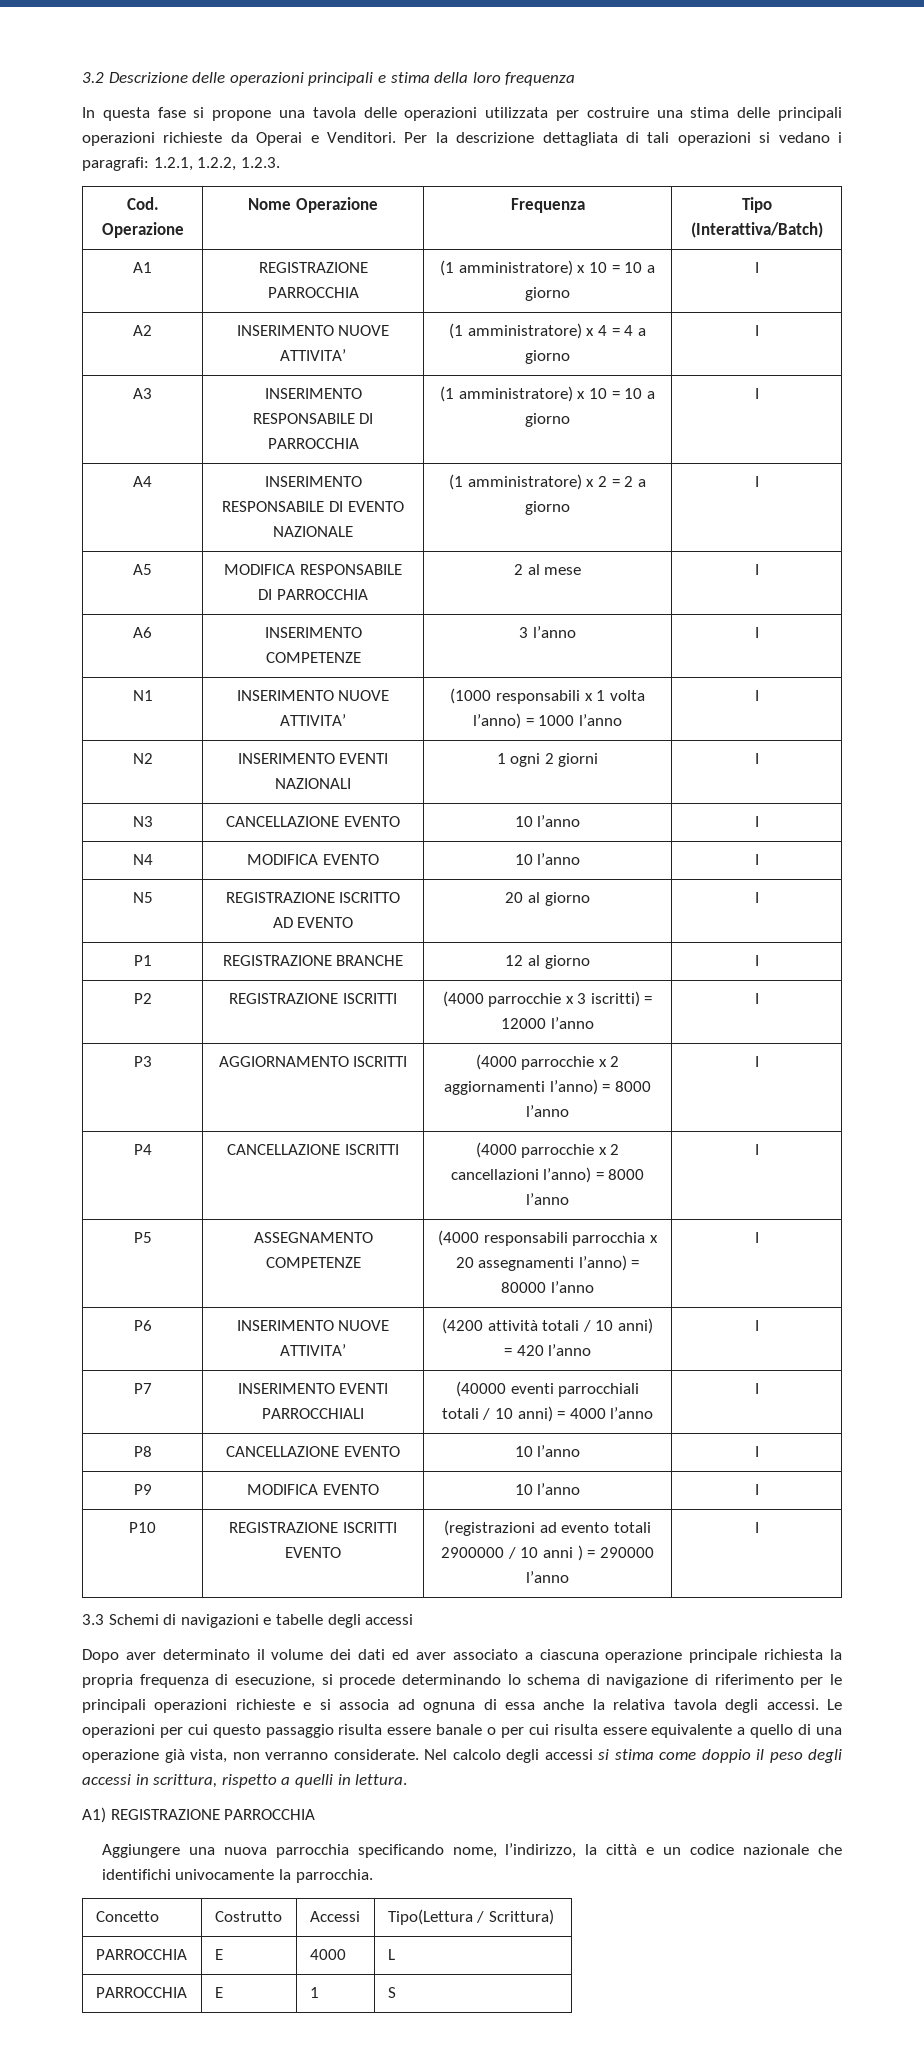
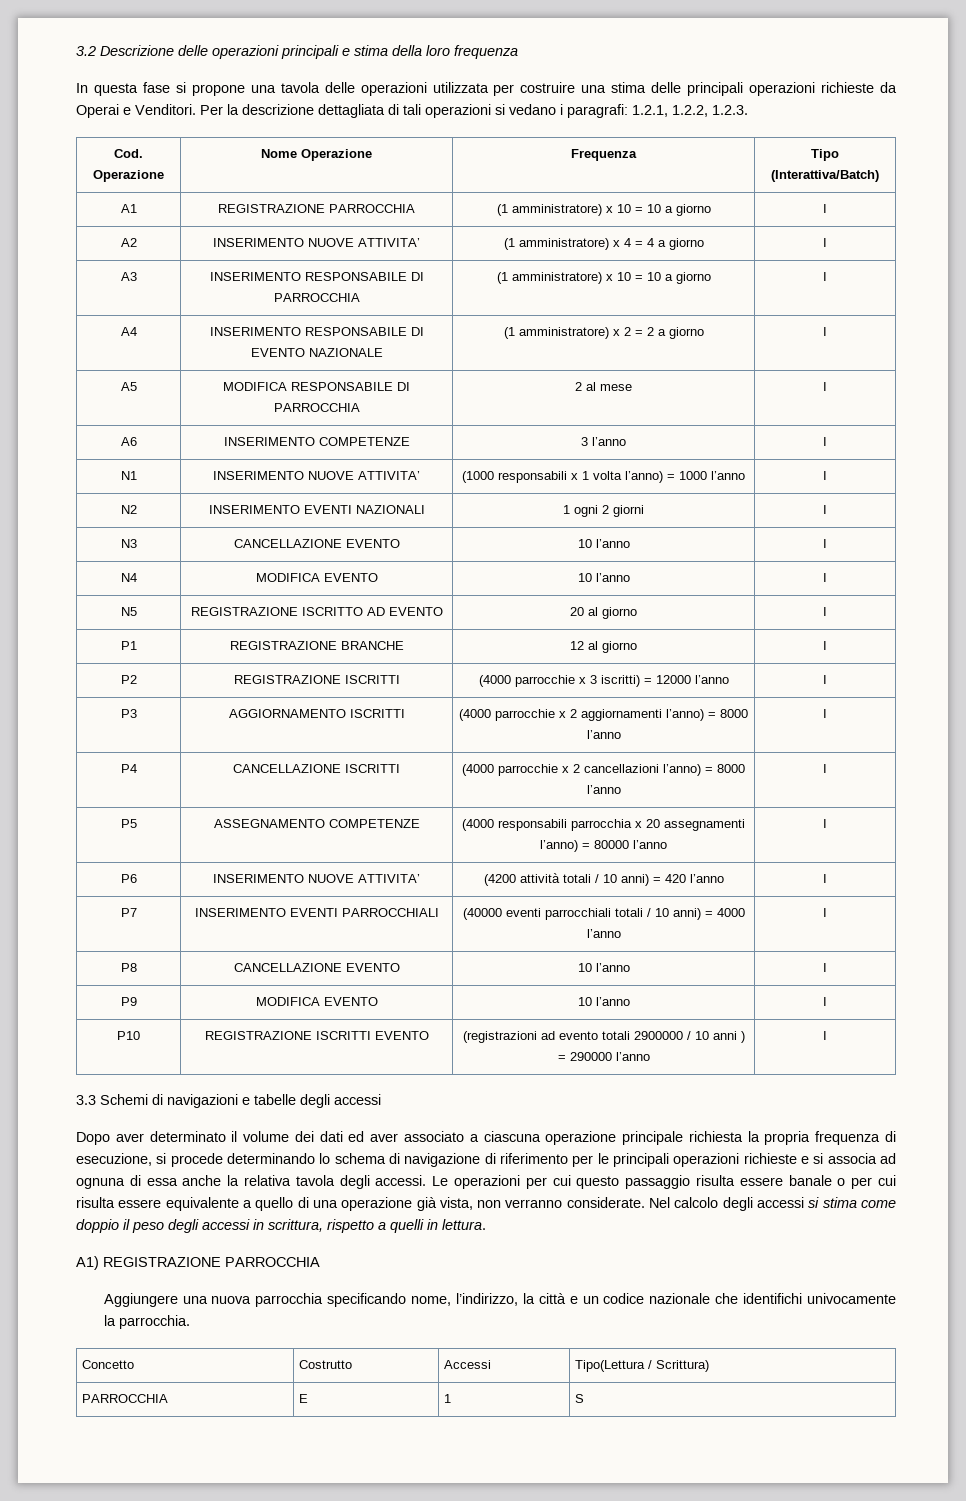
[95,1949,187,1960] [214,1949,223,1960] [309,1949,346,1960] [387,1949,395,1960] // PARROCCHIA | E | 4000 | L -> (709, 1366) none

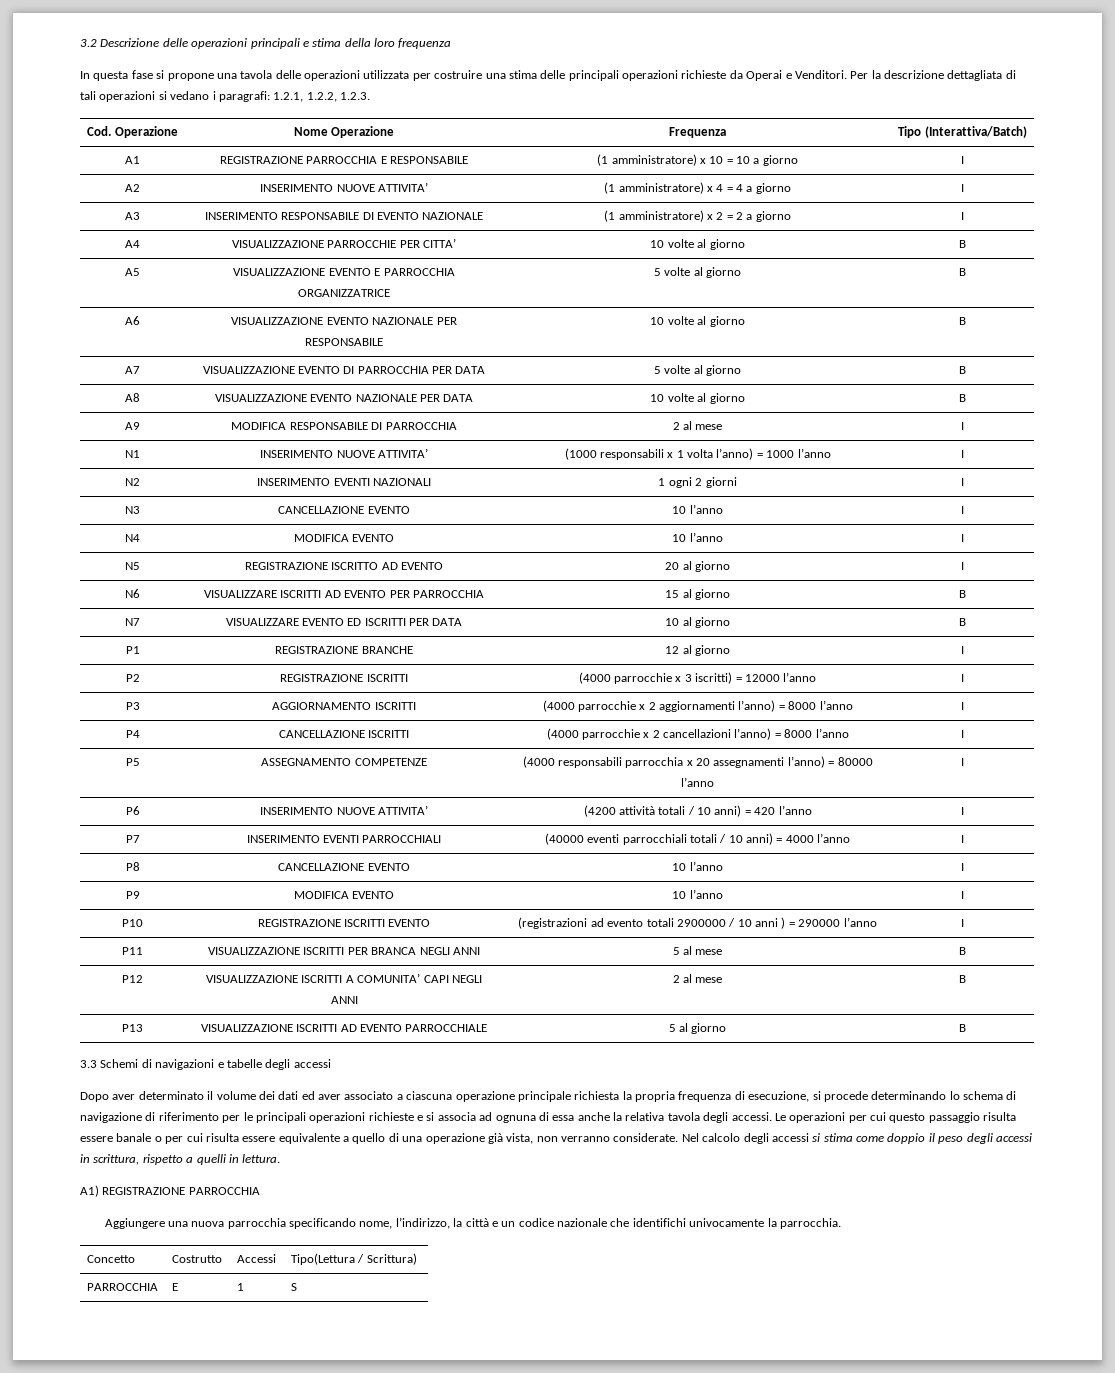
(415, 208) none -> [380,156,469,164] E RESPONSABILE
[209,272,424,281] [273,293,360,302] [496,272,711,284] [823,272,827,281] [120,327,137,336] | INSERIMENTO RESPONSABILE DI PARROCCHIA | (1 amministratore) x 10 = 10 a giorno | I // A4 -> (140, 216) none
[120,382,137,391] A5 -> [125,240,140,248] [231,238,457,248] [650,239,745,250] [959,240,966,248] [125,268,140,276] [233,268,455,276] [298,289,390,297] [653,267,742,278] [959,268,966,276] [125,316,140,325] [231,317,457,325] [305,338,383,346] [650,316,745,327] [959,317,966,325] [125,366,140,374] [202,366,486,374] [653,365,742,376] [959,366,966,374] [125,393,140,402] [214,394,474,402] [650,393,745,404] [959,394,966,402] [125,422,140,430] A4 | VISUALIZZAZIONE PARROCCHIE PER CITTA’ | 10 volte al giorno | B // A5 | VISUALIZZAZIONE EVENTO E PARROCCHIA ORGANIZZATRICE | 5 volte al giorno | B // A6 | VISUALIZZAZIONE EVENTO NAZIONALE PER RESPONSABILE | 10 volte al giorno | B // A7 | VISUALIZZAZIONE EVENTO DI PARROCCHIA PER DATA | 5 volte al giorno | B // A8 | VISUALIZZAZIONE EVENTO NAZIONALE PER DATA | 10 volte al giorno | B // A9
[120,437,137,446] [223,437,410,446] [581,437,626,446] [823,437,827,446] // A6 | INSERIMENTO COMPETENZE | 3 l’anno | I -> (964, 426) none
(827, 611) none -> [125,589,140,598] [204,590,484,598] [665,589,730,600] [959,590,966,598] [125,618,140,626] [225,618,463,626] [665,617,730,628] [959,618,966,626] // N6 | VISUALIZZARE ISCRITTI AD EVENTO PER PARROCCHIA | 15 al giorno | B // N7 | VISUALIZZARE EVENTO ED ISCRITTI PER DATA | 10 al giorno | B
(827, 1035) none -> [122,947,143,955] [208,947,480,955] [672,946,723,955] [959,947,966,955] [122,975,143,983] [206,973,482,983] [330,996,358,1004] [672,974,723,983] [959,975,966,983] [122,1024,143,1032] [200,1024,488,1032] [668,1023,727,1034] [959,1024,966,1032] // P11 | VISUALIZZAZIONE ISCRITTI PER BRANCA NEGLI ANNI | 5 al mese | B // P12 | VISUALIZZAZIONE ISCRITTI A COMUNITA’ CAPI NEGLI ANNI | 2 al mese | B // P13 | VISUALIZZAZIONE ISCRITTI AD EVENTO PARROCCHIALE | 5 al giorno | B

